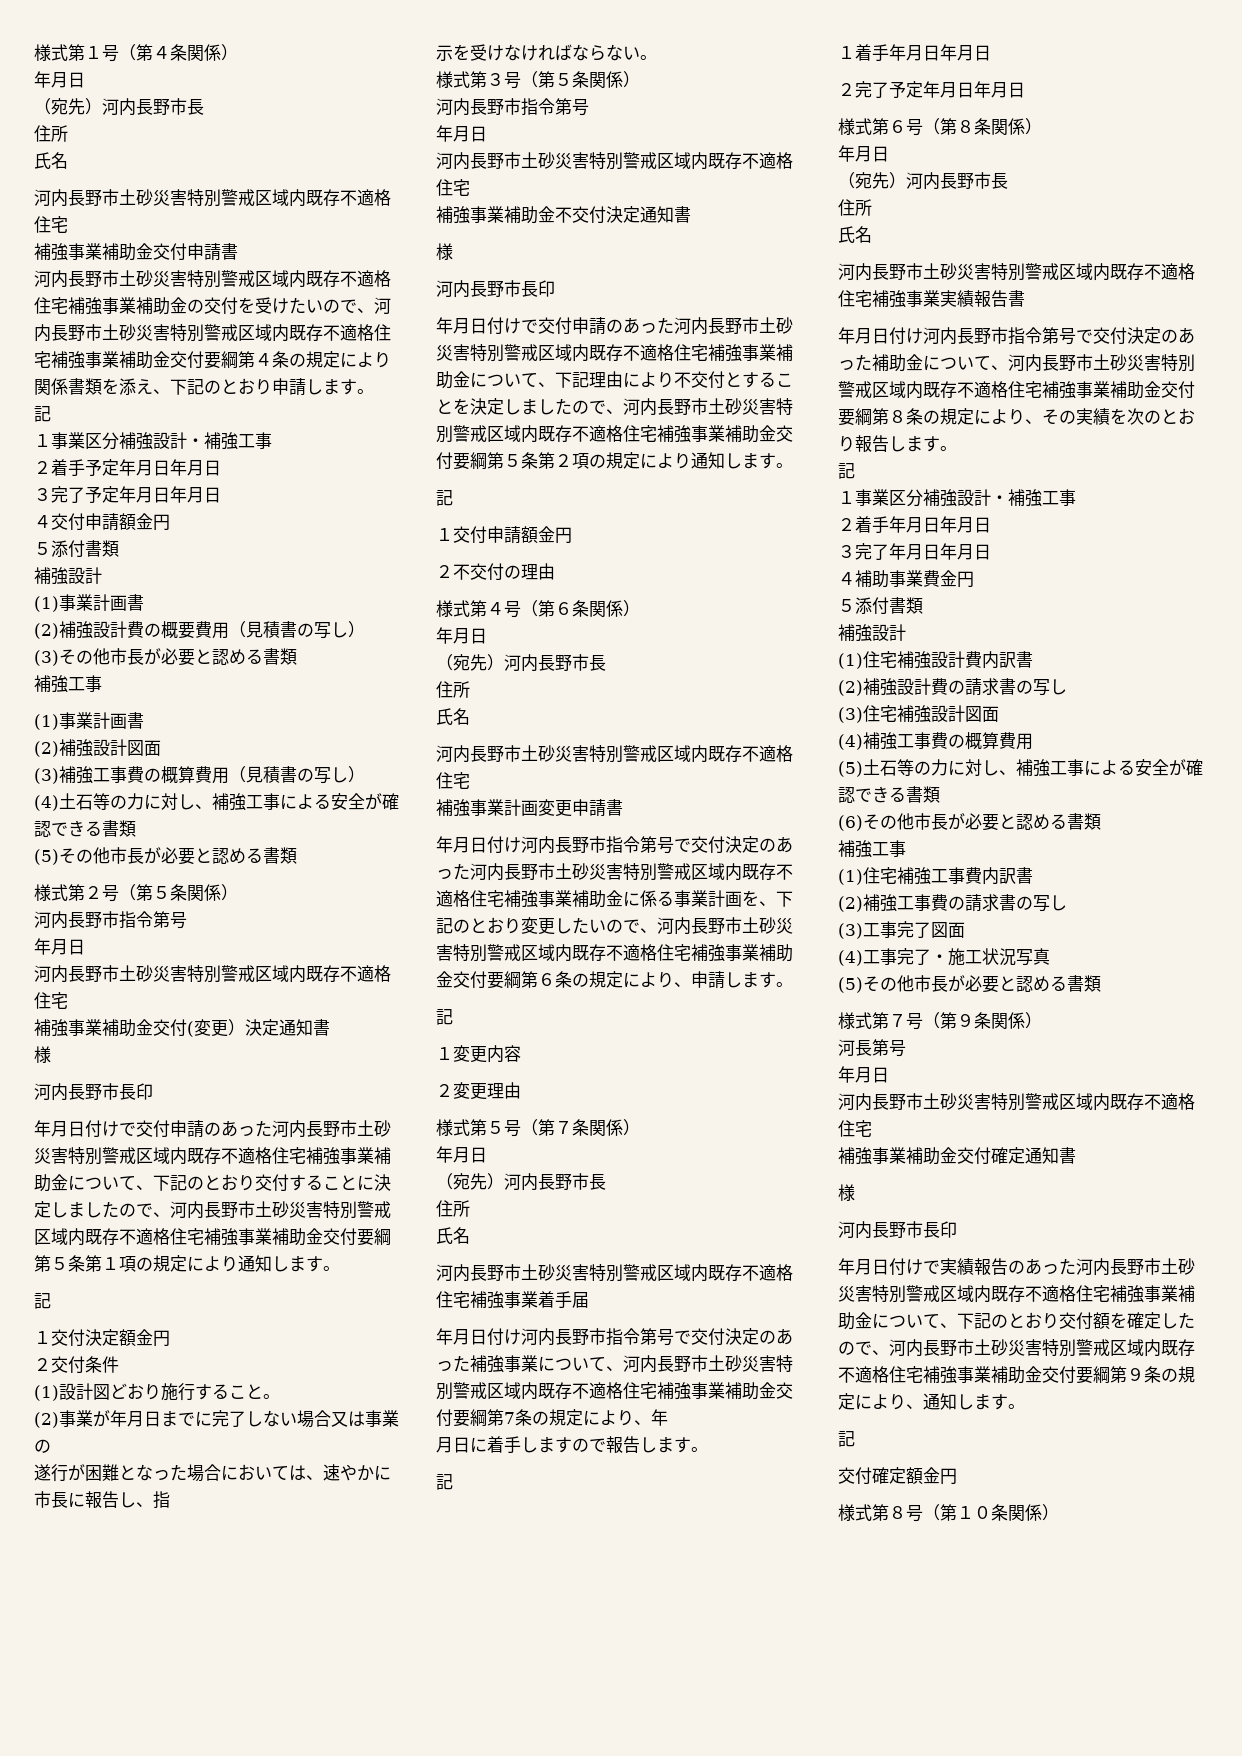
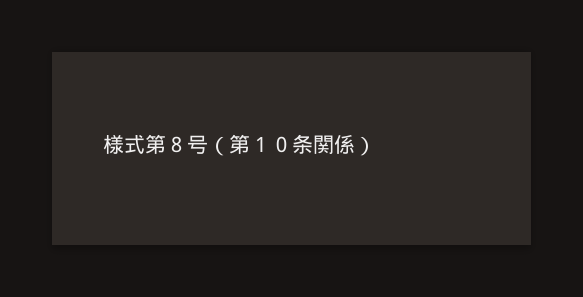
[34,44,238,62] [34,71,85,88] [34,98,204,116] [34,125,68,142] [34,152,68,169] [34,189,391,207] [34,216,68,233] [34,243,238,261] [34,270,391,288] [34,297,391,315] [34,324,391,342] [34,351,391,369] [34,378,374,396] [34,405,51,422] [34,432,272,450] [34,459,221,477] [34,486,221,503] [34,513,170,531] [34,540,119,558] [34,567,102,585] [34,594,144,612] [34,621,365,639] [34,648,297,666] [34,675,102,693] [34,712,144,730] [34,739,161,757] [34,766,365,784] [34,793,399,811] [34,820,136,837] [34,847,297,865] [34,884,238,902] [34,911,187,929] [34,938,85,955] [34,965,391,983] [34,992,68,1009] [34,1019,330,1037] [34,1046,51,1063] [34,1083,153,1101] [34,1120,391,1138] [34,1147,391,1165] [34,1174,391,1192] [34,1201,391,1219] [34,1228,391,1246] [34,1255,340,1272] [34,1292,51,1309] [34,1329,170,1347] [34,1356,119,1374] [34,1383,280,1401] [34,1410,399,1428] [34,1439,51,1453] [34,1464,391,1482] [34,1491,170,1509] [436,44,657,61] [436,71,640,89] [436,98,589,116] [436,125,487,142] [436,152,793,170] [436,179,470,196] [436,206,691,224] [436,243,453,260] [436,280,555,298] [436,317,793,335] [436,344,793,362] [436,371,793,389] [436,398,793,416] [436,425,793,443] [436,452,793,470] [436,489,453,506] [436,526,572,544] [436,563,555,581] [436,600,640,618] [436,627,487,644] [436,654,606,672] [436,681,470,698] [436,708,470,725] [436,745,793,763] [436,772,470,789] [436,799,623,817] [436,836,793,854] [436,863,793,881] [436,890,793,908] [436,917,793,935] [436,944,793,962] [436,971,793,989] [436,1008,453,1025] [436,1045,521,1063] [436,1082,521,1100] [436,1119,640,1137] [436,1146,487,1163] [436,1173,606,1191] [436,1200,470,1217] [436,1227,470,1244] [436,1264,793,1282] [436,1291,589,1309] [436,1328,793,1346] [436,1355,793,1373] [436,1382,793,1400] [436,1409,668,1427] [436,1436,708,1454] [436,1473,453,1490] [838,44,991,62] [838,81,1025,98] [838,118,1042,136] [838,145,889,162] [838,172,1008,190] [838,199,872,216] [838,226,872,243] [838,263,1195,281] [838,290,1025,308] [838,327,1195,345] [838,354,1195,372] [838,381,1195,399] [838,408,1195,426] [838,435,957,452] [838,462,855,479] [838,489,1076,507] [838,516,991,534] [838,543,991,560] [838,570,974,588] [838,597,923,615] [838,624,906,642] [838,651,1033,669] [838,678,1067,696] [838,705,999,723] [838,732,1033,750] [838,759,1203,777] [838,786,940,803] [838,813,1101,831] [838,840,906,858] [838,867,1033,885] [838,894,1067,912] [838,921,965,939] [838,948,1050,966] [838,975,1101,993] [838,1012,1042,1030] [838,1039,906,1057] [838,1066,889,1083] [838,1093,1195,1111] [838,1120,872,1137] [838,1147,1076,1165] [838,1184,855,1201] [838,1221,957,1239] [838,1258,1195,1276] [838,1285,1195,1303] [838,1312,1195,1330] [838,1339,1195,1357] [838,1366,1195,1384] [838,1393,1025,1410] [838,1430,855,1447] [838,1467,957,1485] [838,1504,889,1521] 様式第１号（第４条関係） // 年月日 // （宛先）河内長野市長 // 住所 // 氏名 // 河内長野市土砂災害特別警戒区域内既存不適格住宅 // 補強事業補助金交付申請書 // 河内長野市土砂災害特別警戒区域内既存不適格住宅補強事業補助金の交付を受けたいので、河内長野市土砂災害特別警戒区域内既存不適格住宅補強事業補助金交付要綱第４条の規定により関係書類を添え、下記のとおり申請します。 // 記 // １事業区分補強設計・補強工事 // ２着手予定年月日年月日 // ３完了予定年月日年月日 // ４交付申請額金円 // ５添付書類 // 補強設計 // (1)事業計画書 // (2)補強設計費の概要費用（見積書の写し） // (3)その他市長が必要と認める書類 // 補強工事 // (1)事業計画書 // (2)補強設計図面 // (3)補強工事費の概算費用（見積書の写し） // (4)土石等の力に対し、補強工事による安全が確認できる書類 // (5)その他市長が必要と認める書類 // 様式第２号（第５条関係） // 河内長野市指令第号 // 年月日 // 河内長野市土砂災害特別警戒区域内既存不適格住宅 // 補強事業補助金交付(変更）決定通知書 // 様 // 河内長野市長印 // 年月日付けで交付申請のあった河内長野市土砂災害特別警戒区域内既存不適格住宅補強事業補助金について、下記のとおり交付することに決定しましたので、河内長野市土砂災害特別警戒区域内既存不適格住宅補強事業補助金交付要綱第５条第１項の規定により通知します。 // 記 // １交付決定額金円 // ２交付条件 // (1)設計図どおり施行すること。 // (2)事業が年月日までに完了しない場合又は事業の // 遂行が困難となった場合においては、速やかに市長に報告し、指 // 示を受けなければならない。 // 様式第３号（第５条関係） // 河内長野市指令第号 // 年月日 // 河内長野市土砂災害特別警戒区域内既存不適格住宅 // 補強事業補助金不交付決定通知書 // 様 // 河内長野市長印 // 年月日付けで交付申請のあった河内長野市土砂災害特別警戒区域内既存不適格住宅補強事業補助金について、下記理由により不交付とすることを決定しましたので、河内長野市土砂災害特別警戒区域内既存不適格住宅補強事業補助金交付要綱第５条第２項の規定により通知します。 // 記 // １交付申請額金円 // ２不交付の理由 // 様式第４号（第６条関係） // 年月日 // （宛先）河内長野市長 // 住所 // 氏名 // 河内長野市土砂災害特別警戒区域内既存不適格住宅 // 補強事業計画変更申請書 // 年月日付け河内長野市指令第号で交付決定のあった河内長野市土砂災害特別警戒区域内既存不適格住宅補強事業補助金に係る事業計画を、下記のとおり変更したいので、河内長野市土砂災害特別警戒区域内既存不適格住宅補強事業補助金交付要綱第６条の規定により、申請します。 // 記 // １変更内容 // ２変更理由 // 様式第５号（第７条関係） // 年月日 // （宛先）河内長野市長 // 住所 // 氏名 // 河内長野市土砂災害特別警戒区域内既存不適格住宅補強事業着手届 // 年月日付け河内長野市指令第号で交付決定のあった補強事業について、河内長野市土砂災害特別警戒区域内既存不適格住宅補強事業補助金交付要綱第7条の規定により、年 // 月日に着手しますので報告します。 // 記 // １着手年月日年月日 // ２完了予定年月日年月日 // 様式第６号（第８条関係） // 年月日 // （宛先）河内長野市長 // 住所 // 氏名 // 河内長野市土砂災害特別警戒区域内既存不適格住宅補強事業実績報告書 // 年月日付け河内長野市指令第号で交付決定のあった補助金について、河内長野市土砂災害特別警戒区域内既存不適格住宅補強事業補助金交付要綱第８条の規定により、その実績を次のとおり報告します。 // 記 // １事業区分補強設計・補強工事 // ２着手年月日年月日 // ３完了年月日年月日 // ４補助事業費金円 // ５添付書類 // 補強設計 // (1)住宅補強設計費内訳書 // (2)補強設計費の請求書の写し // (3)住宅補強設計図面 // (4)補強工事費の概算費用 // (5)土石等の力に対し、補強工事による安全が確認できる書類 // (6)その他市長が必要と認める書類 // 補強工事 // (1)住宅補強工事費内訳書 // (2)補強工事費の請求書の写し // (3)工事完了図面 // (4)工事完了・施工状況写真 // (5)その他市長が必要と認める書類 // 様式第７号（第９条関係） // 河長第号 // 年月日 // 河内長野市土砂災害特別警戒区域内既存不適格住宅 // 補強事業補助金交付確定通知書 // 様 // 河内長野市長印 // 年月日付けで実績報告のあった河内長野市土砂災害特別警戒区域内既存不適格住宅補強事業補助金について、下記のとおり交付額を確定したので、河内長野市土砂災害特別警戒区域内既存不適格住宅補強事業補助金交付要綱第９条の規定により、通知します。 // 記 // 交付確定額金円 // 様式第 -> [103,134,166,154] 様式第

